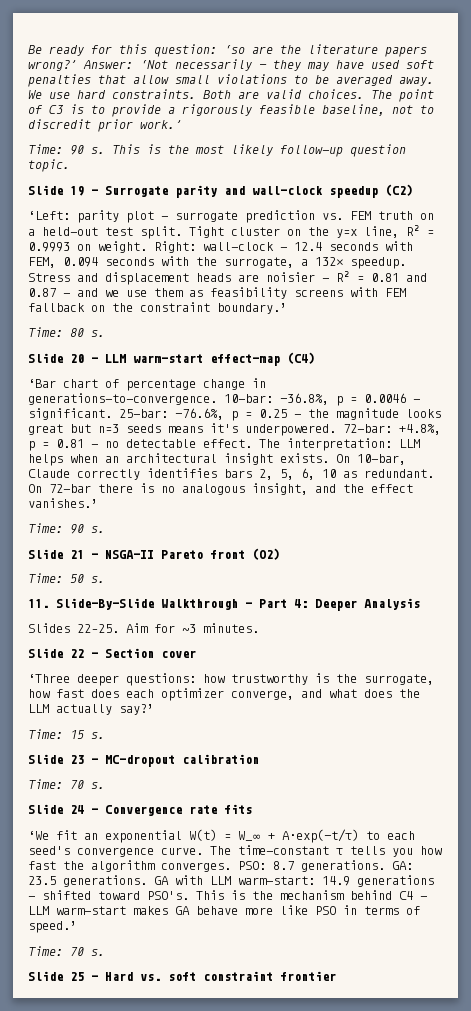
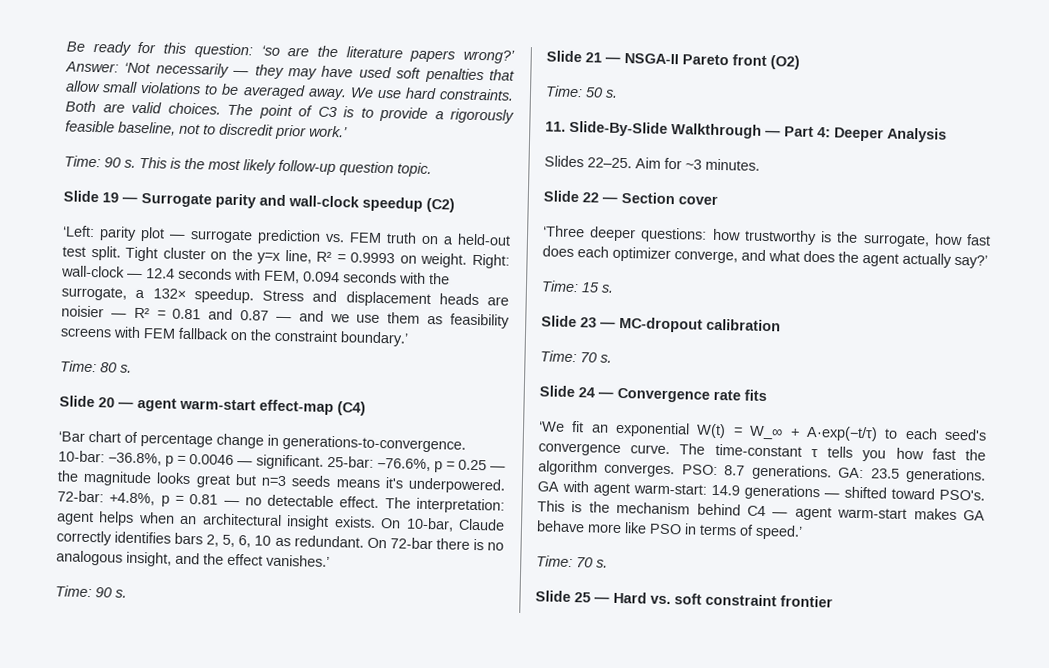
[105,354,126,363] LLM -> [137,397,177,412] agent
[399,439,420,448] LLM -> [56,511,94,526] agent
[28,704,49,713] LLM -> [862,253,899,267] agent
[210,876,231,885] LLM -> [593,482,630,497] agent
[28,906,49,915] LLM -> [794,506,832,521] agent

